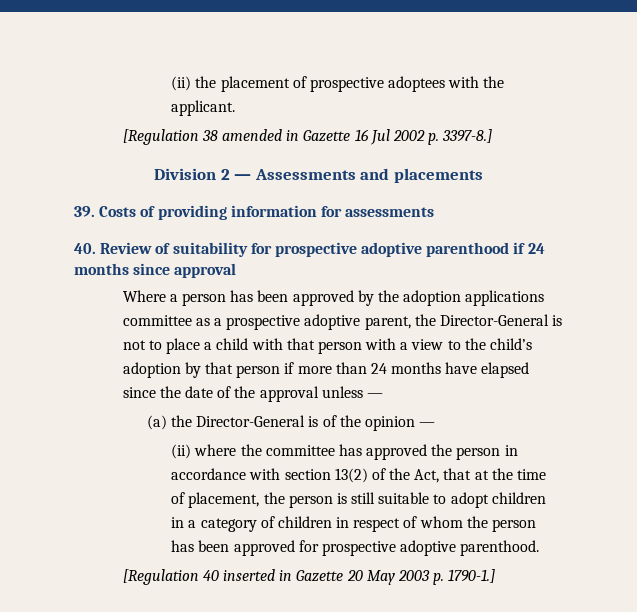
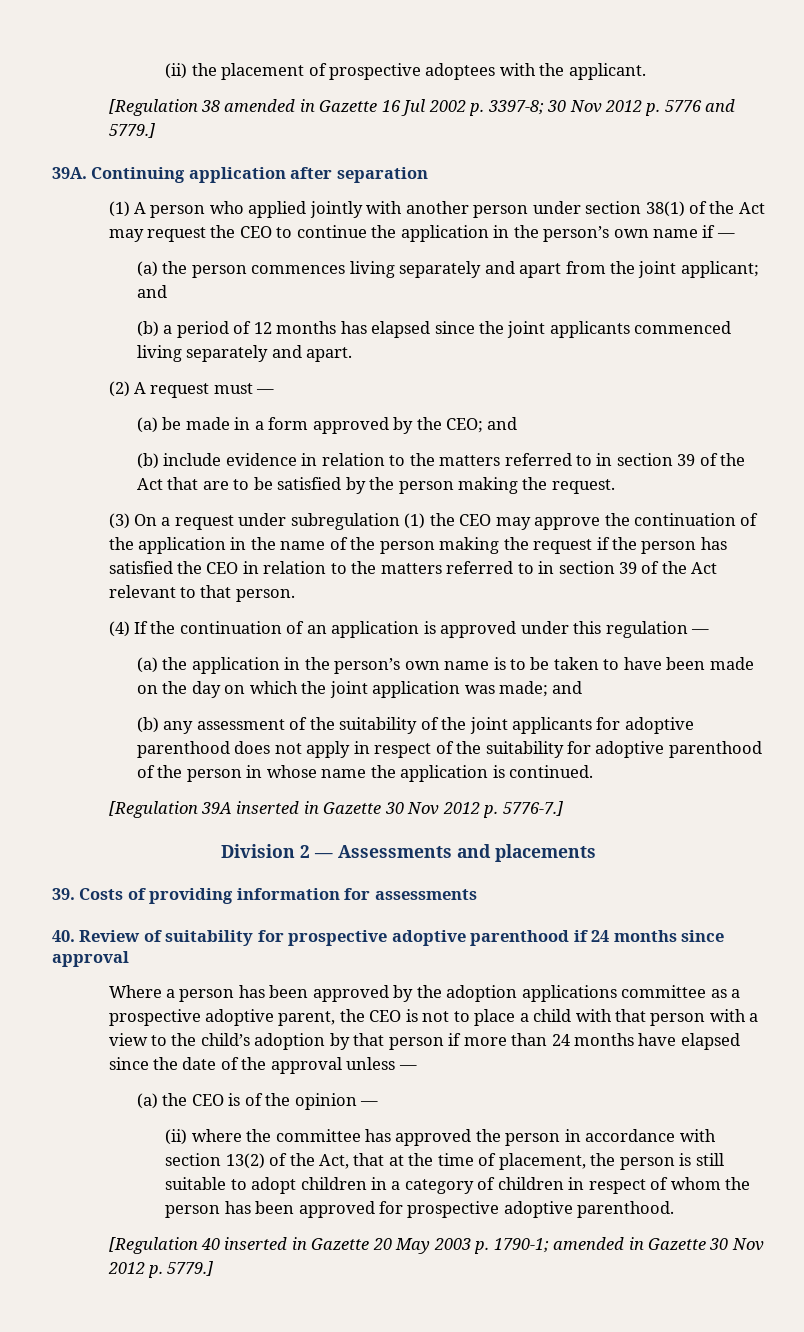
[442,129,493,143] 3397-8.] -> [487,99,736,116] [108,123,155,138] [52,167,428,183] [108,201,765,218] [108,225,735,242] [136,261,759,278] [136,285,167,298] [136,321,732,338] [136,345,353,362] [108,381,275,398] [136,417,518,434] [136,453,746,469] [136,477,615,494] [108,513,759,530] [108,537,727,554] [108,561,718,574] [108,585,295,602] [108,621,710,638] [136,657,754,674] [136,681,583,698] [136,717,694,734] [136,741,762,758] [136,765,593,782] [108,801,563,818] 3397-8; 30 Nov 2012 p. 5776 and 5779.] // 39A. Continuing application after separation // (1) A person who applied jointly with another person under section 38(1) of the Act may request the CEO to continue the application in the person’s own name if — // (a) the person commences living separately and apart from the joint applicant; and // (b) a period of 12 months has elapsed since the joint applicants commenced living separately and apart. // (2) A request must — // (a) be made in a form approved by the CEO; and // (b) include evidence in relation to the matters referred to in section 39 of the Act that are to be satisfied by the person making the request. // (3) On a request under subregulation (1) the CEO may approve the continuation of the application in the name of the person making the request if the person has satisfied the CEO in relation to the matters referred to in section 39 of the Act relevant to that person. // (4) If the continuation of an application is approved under this regulation — // (a) the application in the person’s own name is to be taken to have been made on the day on which the joint application was made; and // (b) any assessment of the suitability of the joint applicants for adoptive parenthood does not apply in respect of the suitability for adoptive parenthood of the person in whose name the application is continued. // [Regulation 39A inserted in Gazette 30 Nov 2012 p. 5776-7.]
[439,314,549,326] Director-General -> [369,1010,402,1022] CEO
[196,415,306,427] Director-General -> [191,1094,224,1106] CEO
[448,569,496,583] 1790-1.] -> [493,1237,764,1253] [107,1261,214,1278] 1790-1; amended in Gazette 30 Nov 2012 p. 5779.]

